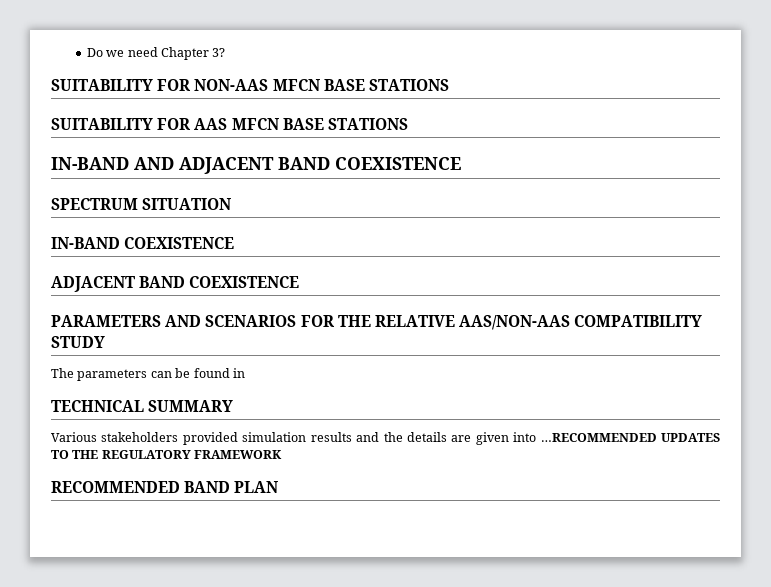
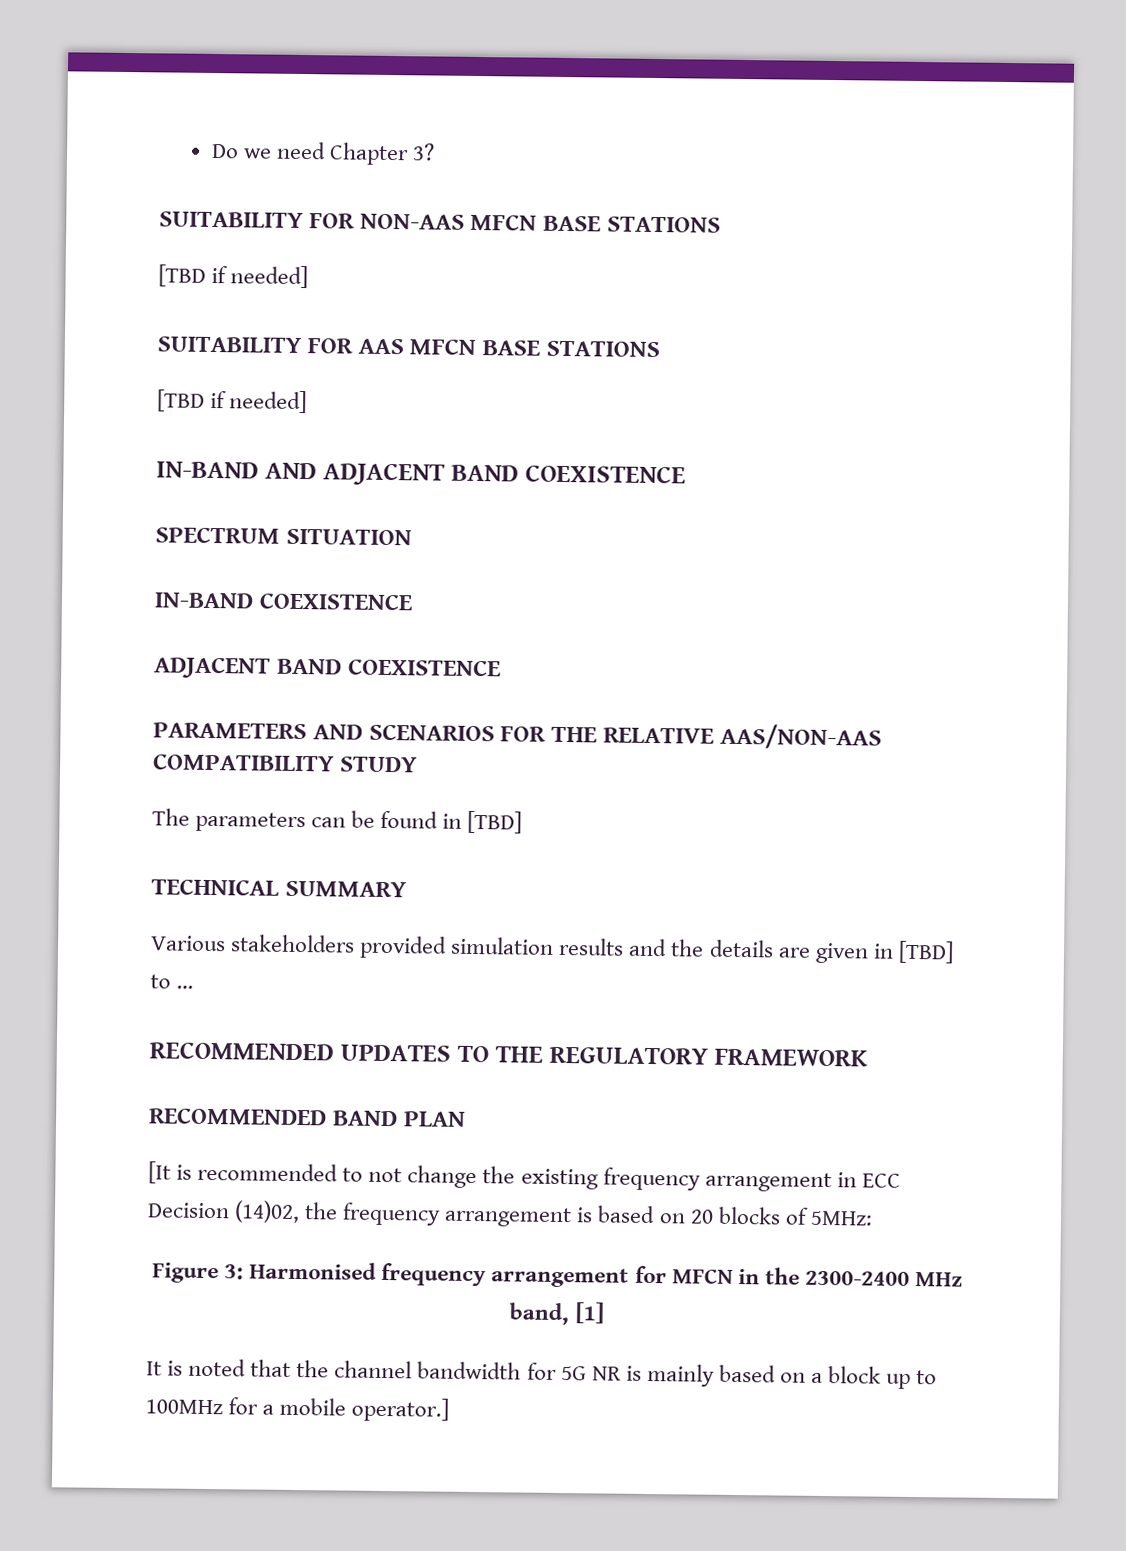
(449, 85) none -> [158,264,309,289] // [TBD if needed]
(408, 124) none -> [157,389,308,414] // [TBD if needed]
(245, 373) none -> [467,810,523,834] [TBD]
[513,432,657,442] into …RECOMMENDED -> [872,940,954,964] [150,974,195,989] [149,1041,334,1061] in [TBD] to … // RECOMMENDED
(279, 487) none -> [148,1161,901,1193] [147,1200,873,1228] [152,1261,963,1288] [509,1302,605,1326] [146,1358,938,1389] [145,1397,450,1422] // [It is recommended to not change the existing frequency arrangement in ECC Decision (14)02, the frequency arrangement is based on 20 blocks of 5MHz: // Figure 3: Harmonised frequency arrangement for MFCN in the 2300-2400 MHz band, [1] // It is noted that the channel bandwidth for 5G NR is mainly based on a block up to 100MHz for a mobile operator.]

